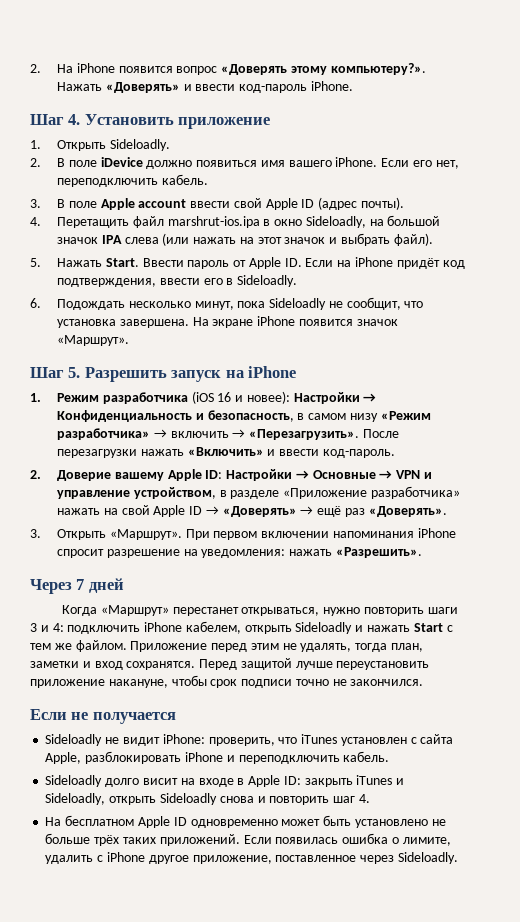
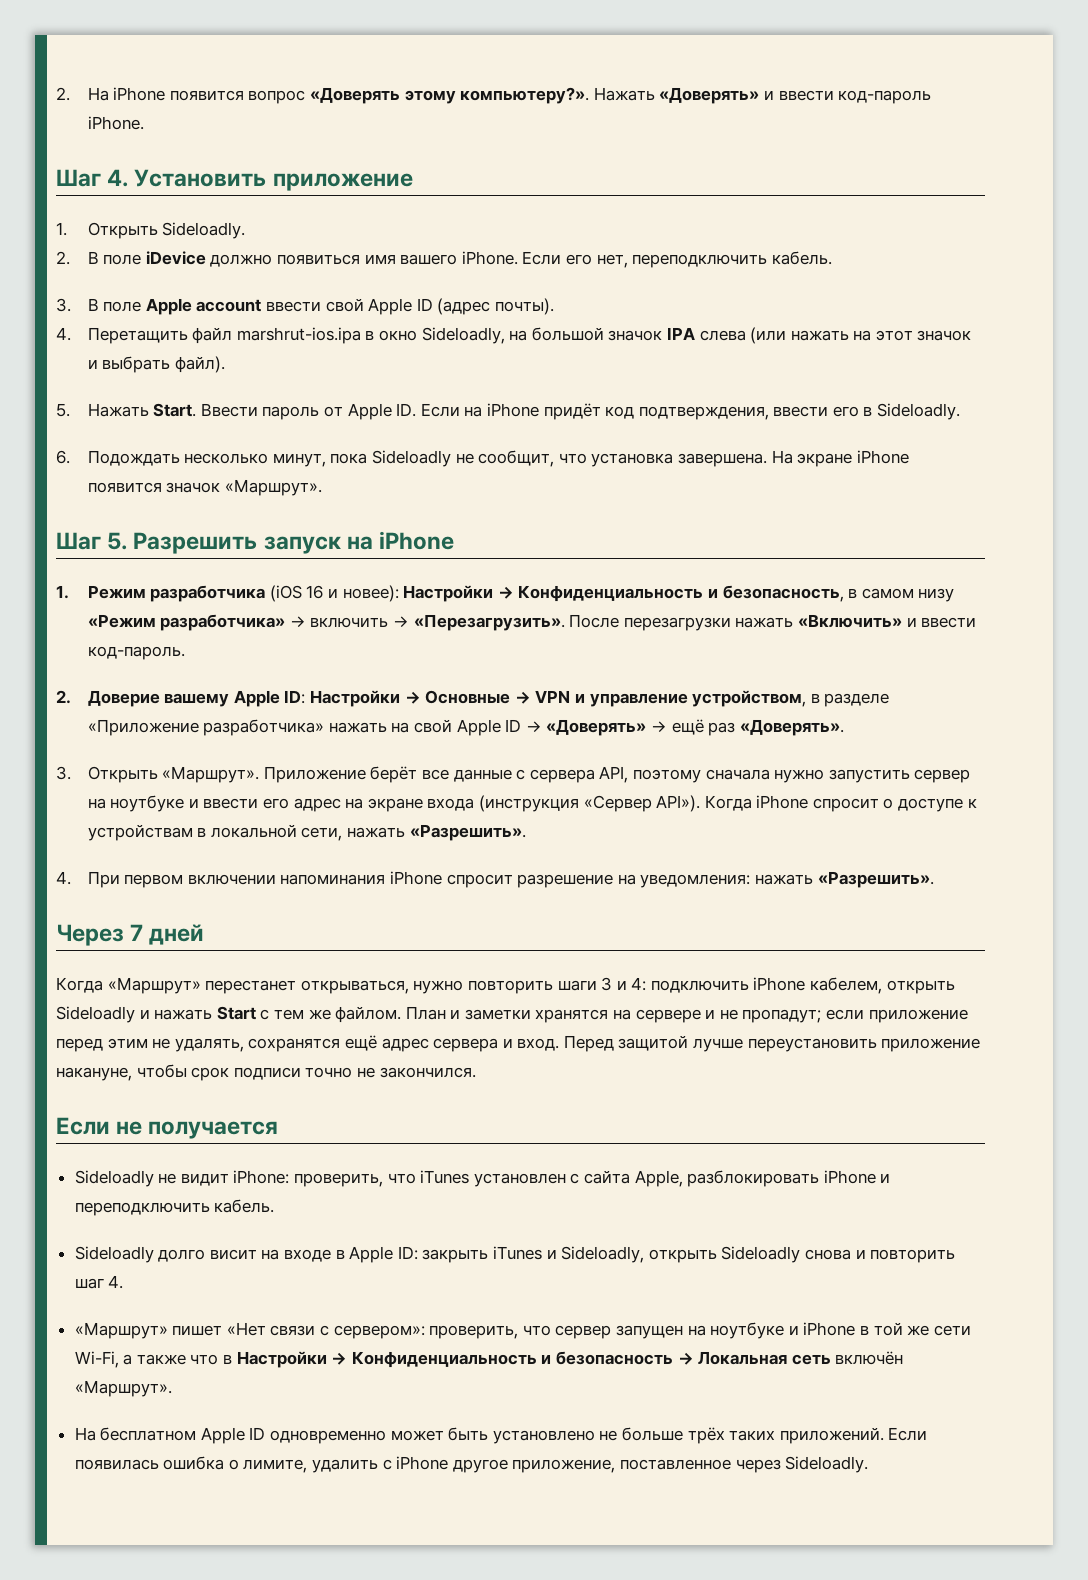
(182, 534) none -> [263,766,971,783] [87,795,977,812] [87,824,526,841] [56,871,71,885] Приложение берёт все данные с сервера API, поэтому сначала нужно запустить сервер на ноутбуке и ввести его адрес на экране входа (инструкция «Сервер API»). Когда iPhone спросит о доступе к устройствам в локальной сети, нажать «Разрешить». // 4.
[130,641,424,652] [30,661,196,670] Приложение перед этим не удалять, тогда план, заметки и вход сохранятся. -> [405,1006,968,1023] [56,1035,560,1052] План и заметки хранятся на сервере и не пропадут; если приложение перед этим не удалять, сохранятся ещё адрес сервера и вход.
(370, 798) none -> [74,1322,971,1339] [74,1351,904,1368] [74,1380,172,1397] // «Маршрут» пишет «Нет связи с сервером»: проверить, что сервер запущен на ноутбуке и iPhone в той же сети Wi-Fi, а также что в Настройки → Конфиденциальность и безопасность → Локальная сеть включён «Маршрут».

